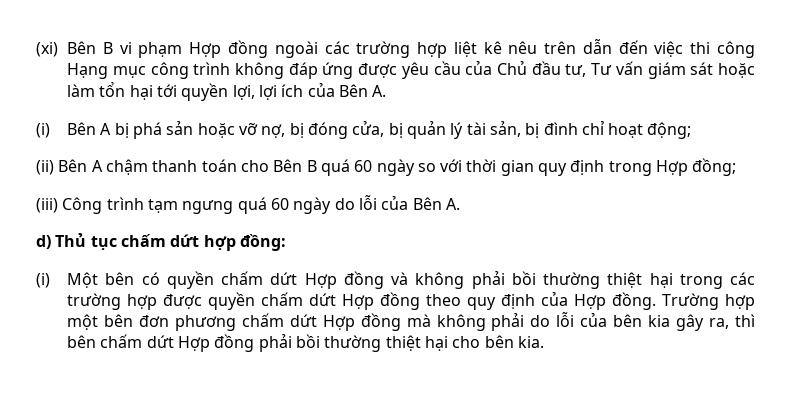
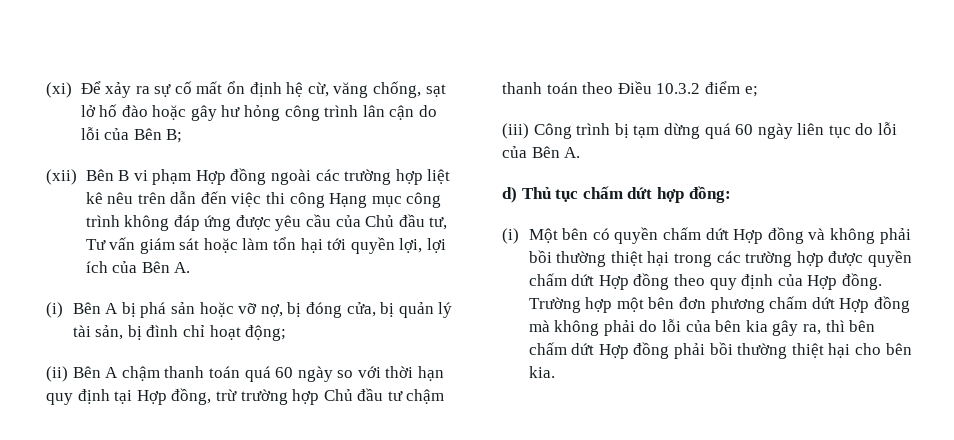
(58, 49) none -> [80,81,446,98] [80,104,437,121] [80,127,183,143] [46,169,77,185] Để xảy ra sự cố mất ổn định hệ cừ, văng chống, sạt lở hố đào hoặc gây hư hỏng công trình lân cận do lỗi của Bên B; // (xii)
[240,159,317,172] cho Bên B -> (240, 372) none
[500,158,737,176] gian quy định trong Hợp đồng; -> [418,366,445,381] [46,388,445,405] [502,81,758,97] hạn quy định tại Hợp đồng, trừ trường hợp Chủ đầu tư chậm thanh toán theo Điều 10.3.2 điểm e;
[147,197,332,214] tạm ngưng quá 60 ngày -> [614,123,851,139] bị tạm dừng quá 60 ngày liên tục

